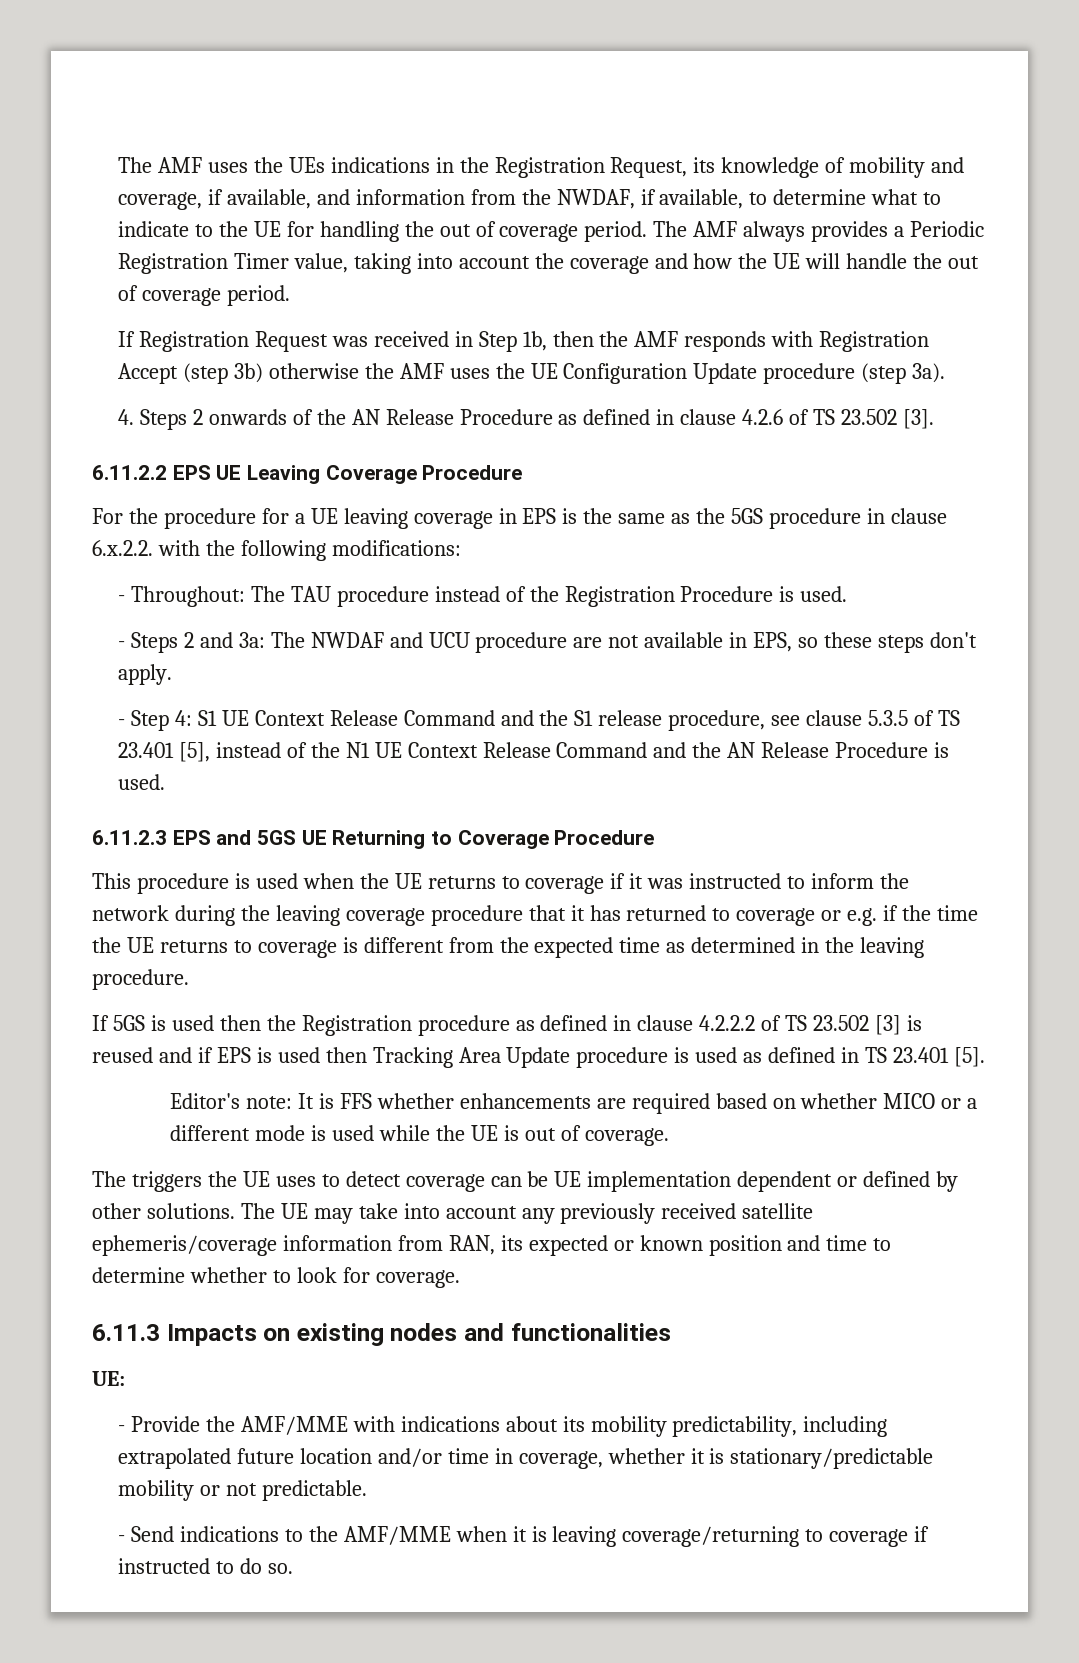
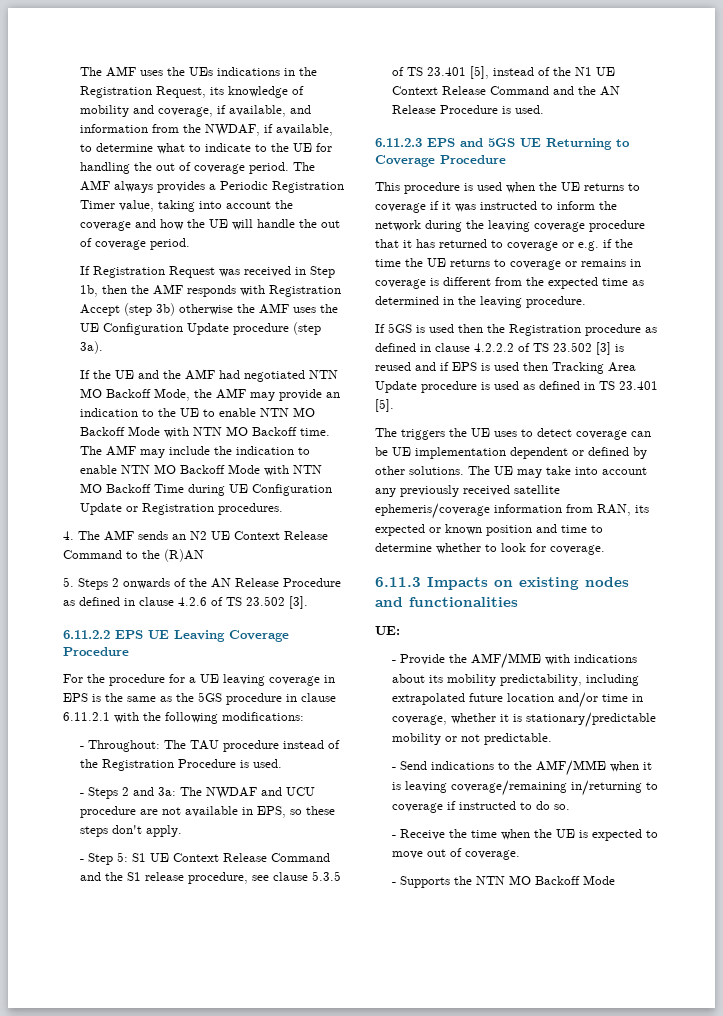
[118,409,135,425] 4. -> [80,369,339,382] [80,388,341,401] [80,407,316,417] [80,426,331,438] [80,445,311,458] [80,464,323,476] [80,483,333,496] [80,503,284,515] [63,530,328,541] [63,549,204,562] [63,577,74,587] If the UE and the AMF had negotiated NTN MO Backoff Mode, the AMF may provide an indication to the UE to enable NTN MO Backoff Mode with NTN MO Backoff time. The AMF may include the indication to enable NTN MO Backoff Mode with NTN MO Backoff Time during UE Configuration Update or Registration procedures. // 4. The AMF sends an N2 UE Context Release Command to the (R)AN // 5.
[92,540,153,556] 6.x.2.2. -> [63,712,110,721] 6.11.2.1
[174,710,192,726] 4: -> [117,852,129,862] 5:
(337, 949) none -> [565,259,641,267] [375,279,426,289] or remains in coverage
[170,1093,978,1114] [170,1125,669,1146] // Editor's note: It is FFS whether enhancements are required based on whether MICO or a different mode is used while the UE is out of coverage. -> (394, 405) none
[622,1526,800,1547] coverage/returning -> [451,780,643,796] coverage/remaining in/returning
(293, 1568) none -> [392,829,659,841] [392,848,521,860] [392,875,616,888] // - Receive the time when the UE is expected to move out of coverage. // - Supports the NTN MO Backoff Mode

